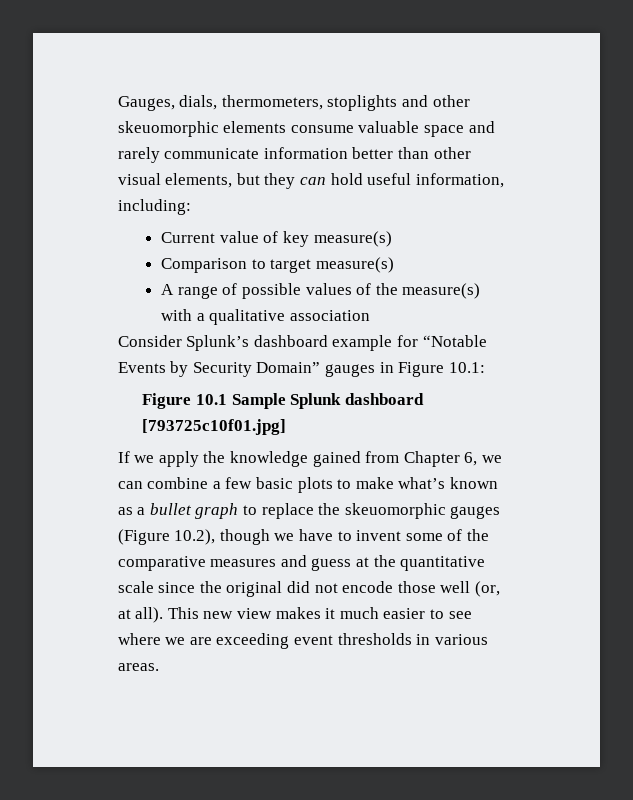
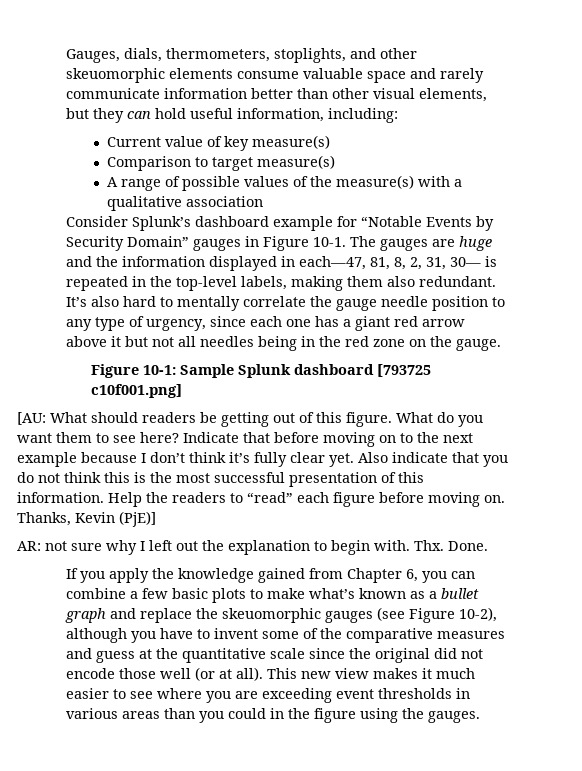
[327,95,398,111] stoplights -> [274,48,347,63] stoplights,
[448,362,485,373] [142,393,228,409] 10.1: // Figure 10.1 -> [313,236,493,251] [66,256,498,271] [66,276,497,291] [66,296,506,311] [66,316,466,331] [66,336,502,351] [90,364,176,378] 10-1. The gauges are huge and the information displayed in each—47, 81, 8, 2, 31, 30— is repeated in the top-level labels, making them also redundant. It’s also hard to mentally correlate the gauge needle position to any type of urgency, since each one has a giant red arrow above it but not all needles being in the red zone on the gauge. // Figure 10-1:
[142,419,287,435] [793725c10f01.jpg] -> [376,364,431,377] [90,384,182,398] [17,412,483,427] [17,432,473,447] [17,452,508,467] [17,472,424,487] [17,492,505,507] [17,511,156,527] [17,540,488,555] [793725 c10f001.png] // [AU: What should readers be getting out of this figure. What do you want them to see here? Indicate that before moving on to the next example because I don’t think it’s fully clear yet. Also indicate that you do not think this is the most successful presentation of this information. Help the readers to “read” each figure before moving on. Thanks, Kevin (PjE)] // AR: not sure why I left out the explanation to begin with. Thx. Done.
[134,455,155,463] we -> [80,571,106,583] you
[481,455,502,463] we -> [422,571,448,583] you
[242,505,257,515] to -> [110,608,137,619] and
[117,529,295,545] (Figure 10.2), though we -> [377,607,498,623] [66,628,157,643] (see Figure 10-2), although you
[474,581,500,597] (or, -> [195,667,216,681] (or
[165,637,186,645] we -> [206,691,232,703] you
[117,663,159,671] areas. -> [122,708,481,723] areas than you could in the figure using the gauges.

